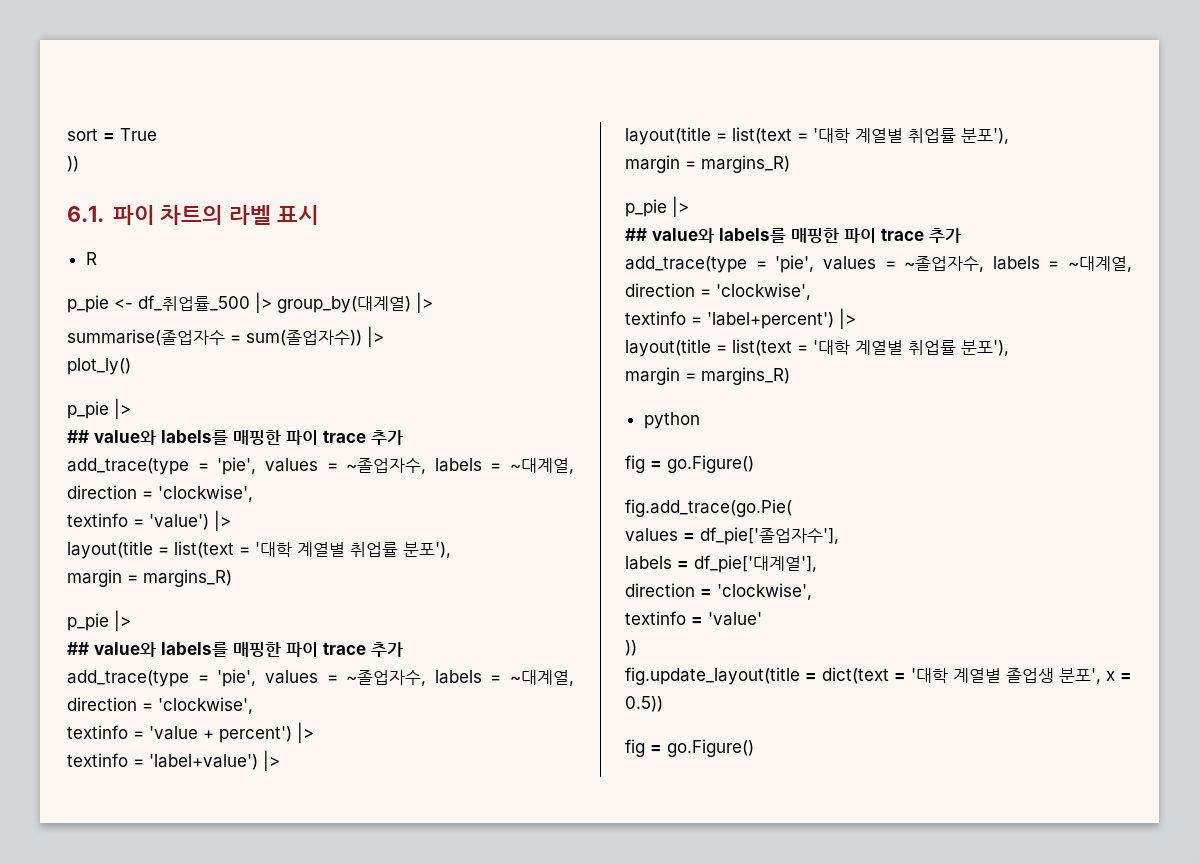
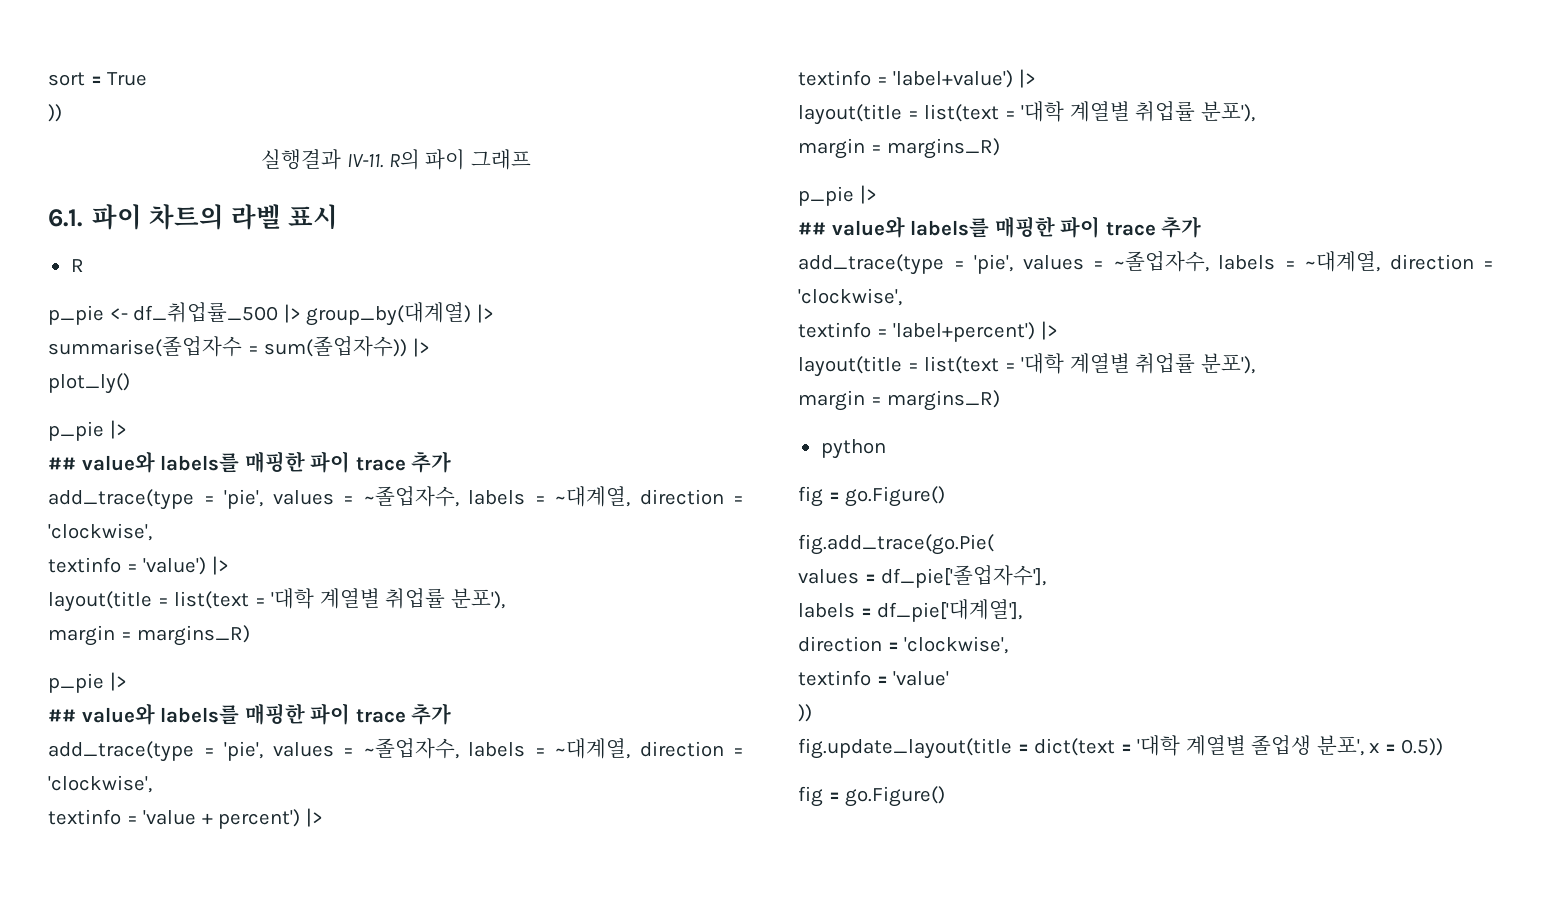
(79, 164) none -> [261,149,531,170] // 실행결과 IV-11. R의 파이 그래프

